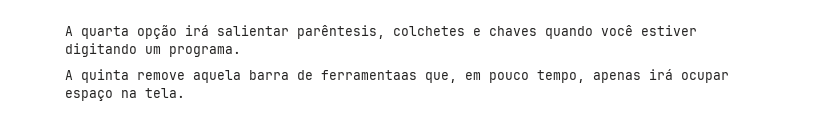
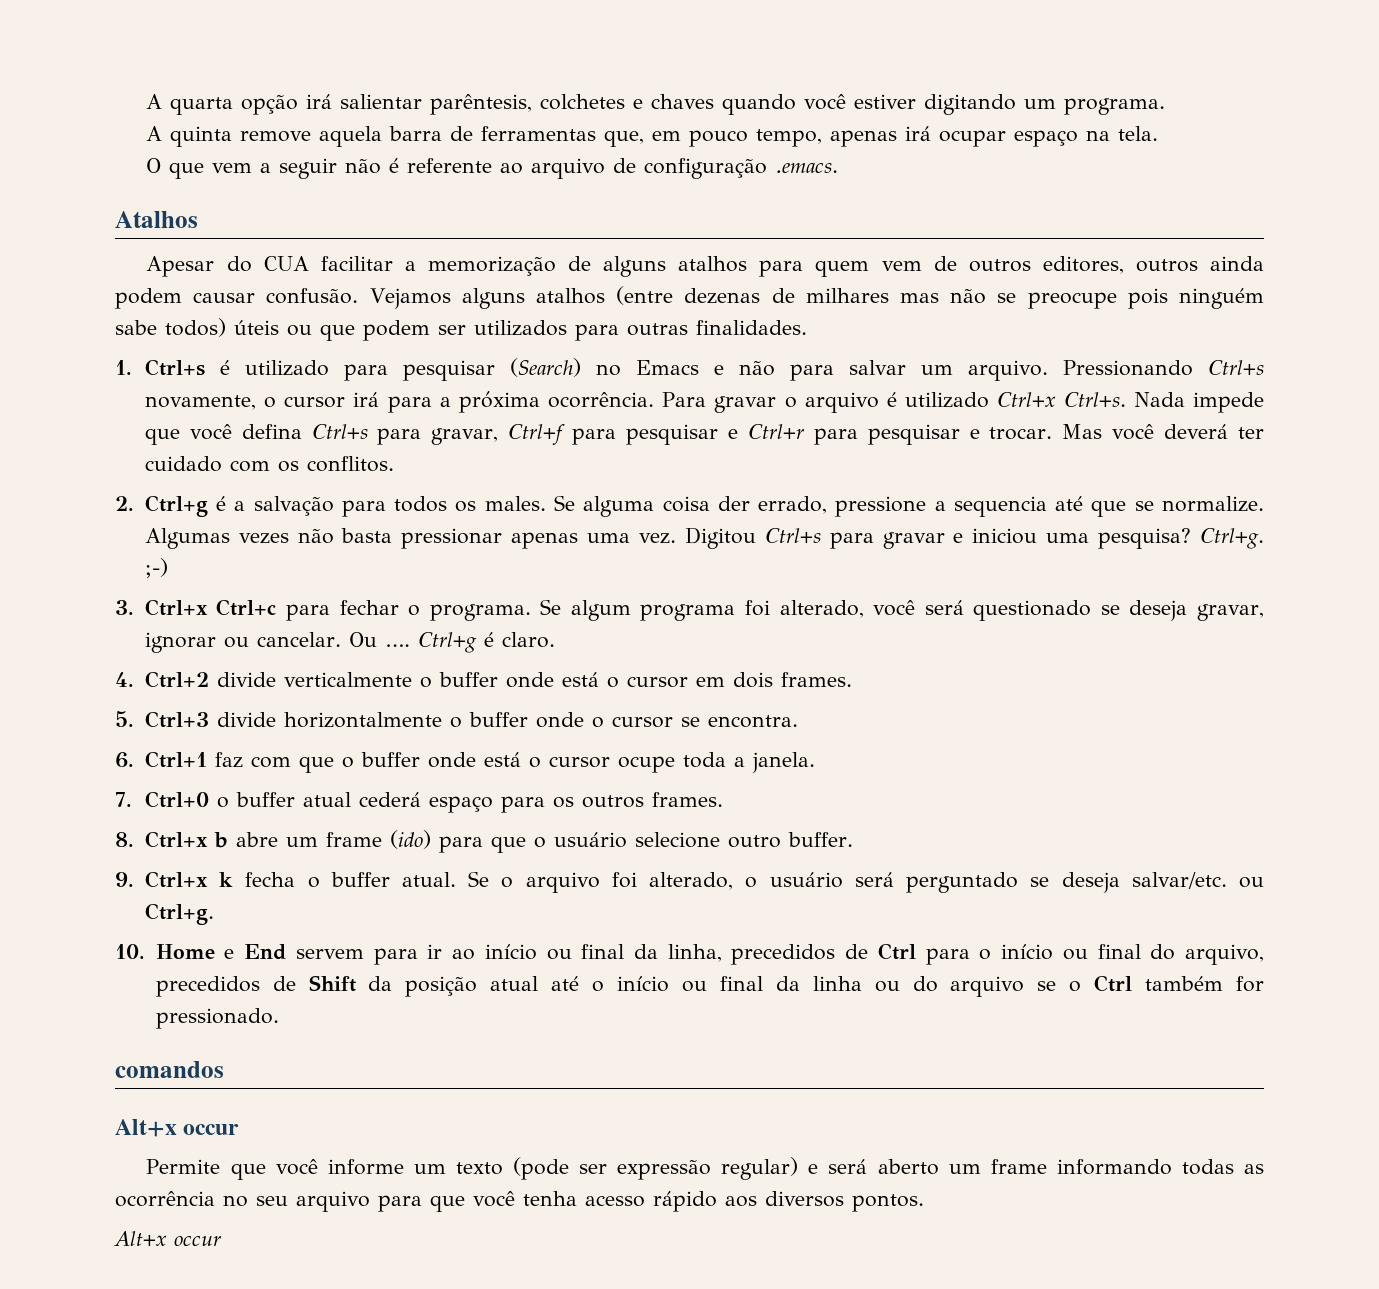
[321,70,417,80] ferramentaas -> [481,126,597,141] ferramentas
(185, 93) none -> [146,158,839,179] [115,211,198,228] [146,256,1265,277] [115,286,1265,309] [115,318,807,341] [115,358,1264,381] [144,391,1264,413] [144,424,1265,445] [144,456,394,472] [115,495,1264,517] [144,527,1265,549] [144,558,168,578] [115,599,1265,621] [144,632,555,653] [115,671,852,688] [115,711,798,728] [115,751,815,773] [115,791,723,813] [115,830,853,853] [115,871,1264,893] [144,903,214,925] [115,943,1264,965] [155,975,1265,997] [155,1008,279,1029] [115,1061,224,1078] [115,1119,240,1137] [146,1157,1264,1180] [115,1191,924,1212] [114,1231,221,1246] // O que vem a seguir não é referente ao arquivo de configuração .emacs. // Atalhos // Apesar do CUA facilitar a memorização de alguns atalhos para quem vem de outros editores, outros ainda podem causar confusão. Vejamos alguns atalhos (entre dezenas de milhares mas não se preocupe pois ninguém sabe todos) úteis ou que podem ser utilizados para outras finalidades. // 1. Ctrl+s é utilizado para pesquisar (Search) no Emacs e não para salvar um arquivo. Pressionando Ctrl+s novamente, o cursor irá para a próxima ocorrência. Para gravar o arquivo é utilizado Ctrl+x Ctrl+s. Nada impede que você defina Ctrl+s para gravar, Ctrl+f para pesquisar e Ctrl+r para pesquisar e trocar. Mas você deverá ter cuidado com os conflitos. // 2. Ctrl+g é a salvação para todos os males. Se alguma coisa der errado, pressione a sequencia até que se normalize. Algumas vezes não basta pressionar apenas uma vez. Digitou Ctrl+s para gravar e iniciou uma pesquisa? Ctrl+g. ;-) // 3. Ctrl+x Ctrl+c para fechar o programa. Se algum programa foi alterado, você será questionado se deseja gravar, ignorar ou cancelar. Ou …. Ctrl+g é claro. // 4. Ctrl+2 divide verticalmente o buffer onde está o cursor em dois frames. // 5. Ctrl+3 divide horizontalmente o buffer onde o cursor se encontra. // 6. Ctrl+1 faz com que o buffer onde está o cursor ocupe toda a janela. // 7. Ctrl+0 o buffer atual cederá espaço para os outros frames. // 8. Ctrl+x b abre um frame (ido) para que o usuário selecione outro buffer. // 9. Ctrl+x k fecha o buffer atual. Se o arquivo foi alterado, o usuário será perguntado se deseja salvar/etc. ou Ctrl+g. // 10. Home e End servem para ir ao início ou final da linha, precedidos de Ctrl para o início ou final do arquivo, precedidos de Shift da posição atual até o início ou final da linha ou do arquivo se o Ctrl também for pressionado. // comandos // Alt+x occur // Permite que você informe um texto (pode ser expressão regular) e será aberto um frame informando todas as ocorrência no seu arquivo para que você tenha acesso rápido aos diversos pontos. // Alt+x occur

